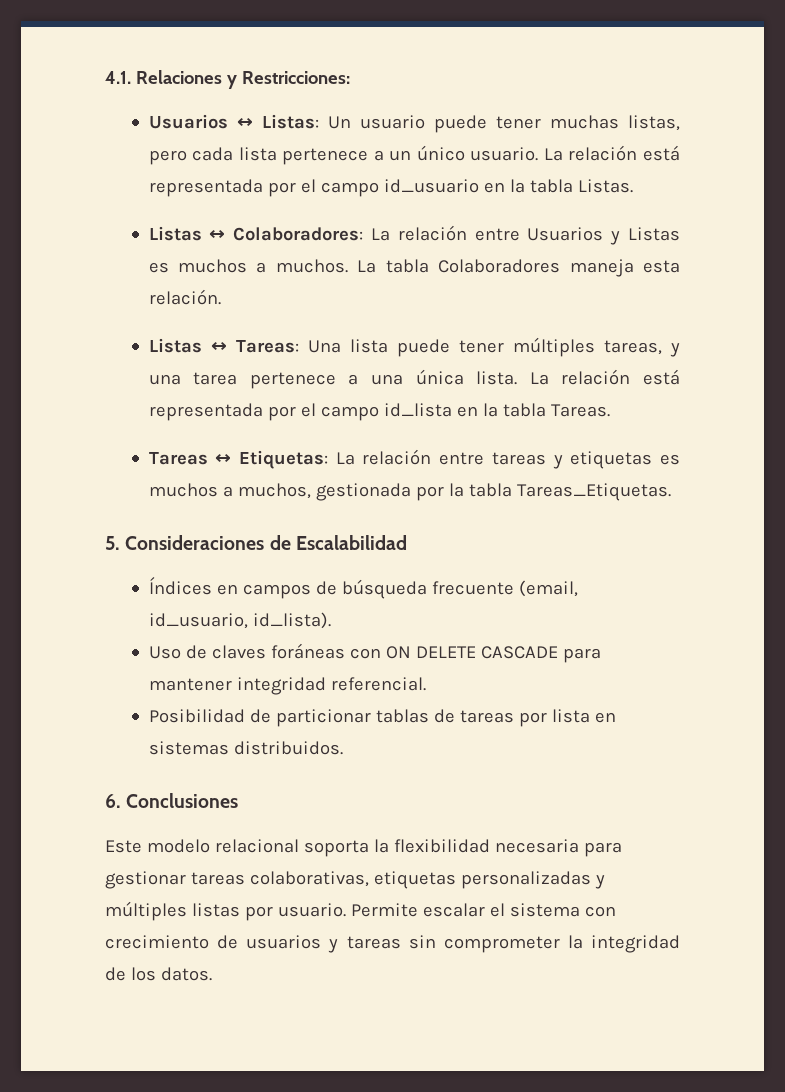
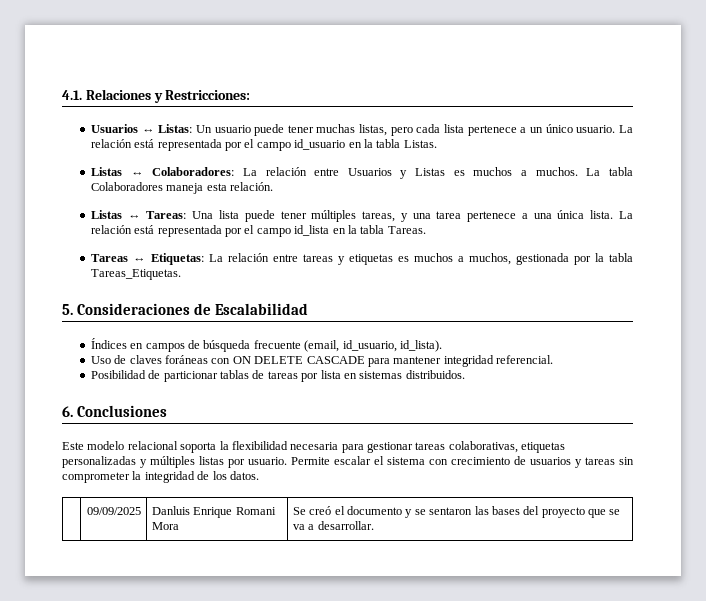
(212, 974) none -> [86,507,141,515] [151,506,276,518] [151,522,179,530] [292,506,621,518] [292,521,374,530] // | 09/09/2025 | Danluis Enrique Romani Mora | Se creó el documento y se sentaron las bases del proyecto que se va a desarrollar.

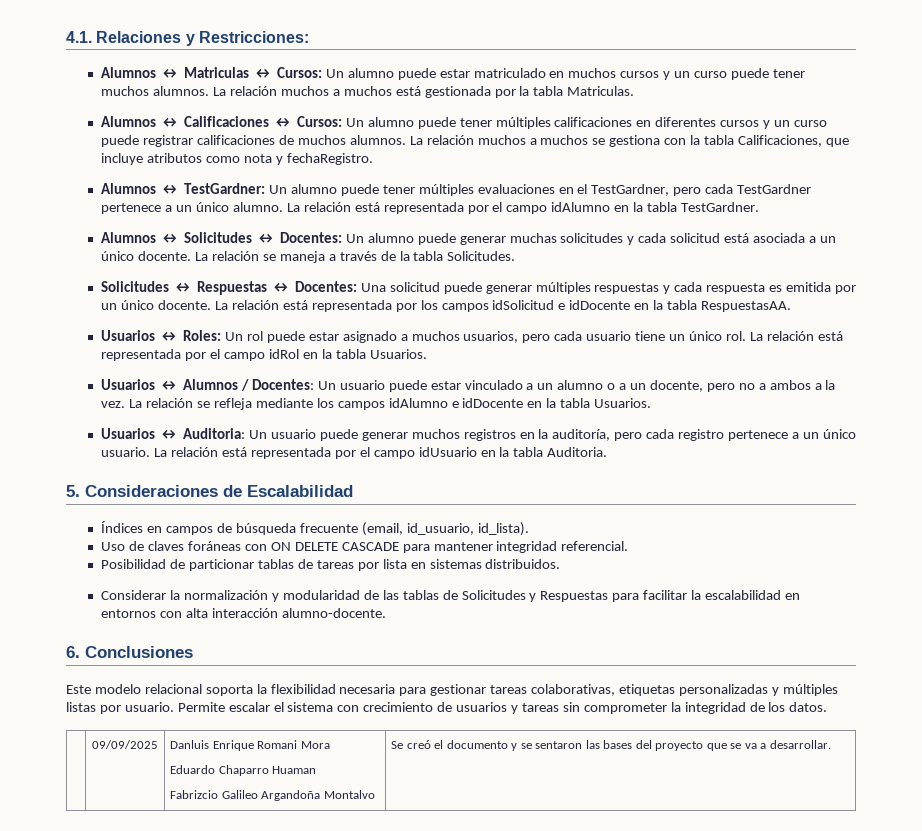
[90,124,465,136] Usuarios ↔ Listas: Un usuario puede tener muchas listas, pero cada lista -> [101,67,805,80] [101,86,635,98] [101,116,827,129] [101,135,849,147] [101,153,373,165] [101,183,812,196] [101,202,759,214] [101,232,836,245] [101,251,516,263] [101,281,856,295] [101,300,791,312] [101,330,843,343] [101,349,427,361] [101,379,836,392] [101,398,652,410] [101,428,725,441] Alumnos ↔ Matriculas ↔ Cursos: Un alumno puede estar matriculado en muchos cursos y un curso puede tener muchos alumnos. La relación muchos a muchos está gestionada por la tabla Matriculas. // Alumnos ↔ Calificaciones ↔ Cursos: Un alumno puede tener múltiples calificaciones en diferentes cursos y un curso puede registrar calificaciones de muchos alumnos. La relación muchos a muchos se gestiona con la tabla Calificaciones, que incluye atributos como nota y fechaRegistro. // Alumnos ↔ TestGardner: Un alumno puede tener múltiples evaluaciones en el TestGardner, pero cada TestGardner pertenece a un único alumno. La relación está representada por el campo idAlumno en la tabla TestGardner. // Alumnos ↔ Solicitudes ↔ Docentes: Un alumno puede generar muchas solicitudes y cada solicitud está asociada a un único docente. La relación se maneja a través de la tabla Solicitudes. // Solicitudes ↔ Respuestas ↔ Docentes: Una solicitud puede generar múltiples respuestas y cada respuesta es emitida por un único docente. La relación está representada por los campos idSolicitud e idDocente en la tabla RespuestasAA. // Usuarios ↔ Roles: Un rol puede estar asignado a muchos usuarios, pero cada usuario tiene un único rol. La relación está representada por el campo idRol en la tabla Usuarios. // Usuarios ↔ Alumnos / Docentes: Un usuario puede estar vinculado a un alumno o a un docente, pero no a ambos a la vez. La relación se refleja mediante los campos idAlumno e idDocente en la tabla Usuarios. // Usuarios ↔ Auditoria: Un usuario puede generar muchos registros en la auditoría, pero cada registro
[294,139,437,150] [90,167,634,179] [90,182,274,194] [90,210,633,222] [90,225,426,237] [90,253,633,265] [90,269,181,280] id_usuario en la tabla Listas. // Listas ↔ Colaboradores: La relación entre Usuarios y Listas es muchos a muchos. La tabla Colaboradores maneja esta relación. // Listas ↔ Tareas: Una lista puede tener múltiples tareas, y una tarea pertenece a una única lista. La relación está representada por el campo id_lista en la tabla Tareas. // Tareas ↔ Etiquetas: La relación entre tareas y etiquetas es muchos a muchos, gestionada por la tabla Tareas_Etiquetas. -> [418,447,608,457] idUsuario en la tabla Auditoria.
(465, 374) none -> [101,590,800,602] [101,608,386,618] // Considerar la normalización y modularidad de las tablas de Solicitudes y Respuestas para facilitar la escalabilidad en entornos con alta interacción alumno-docente.
(179, 526) none -> [170,765,317,776] [170,790,375,801] // Eduardo Chaparro Huaman // Fabrizcio Galileo Argandoña Montalvo

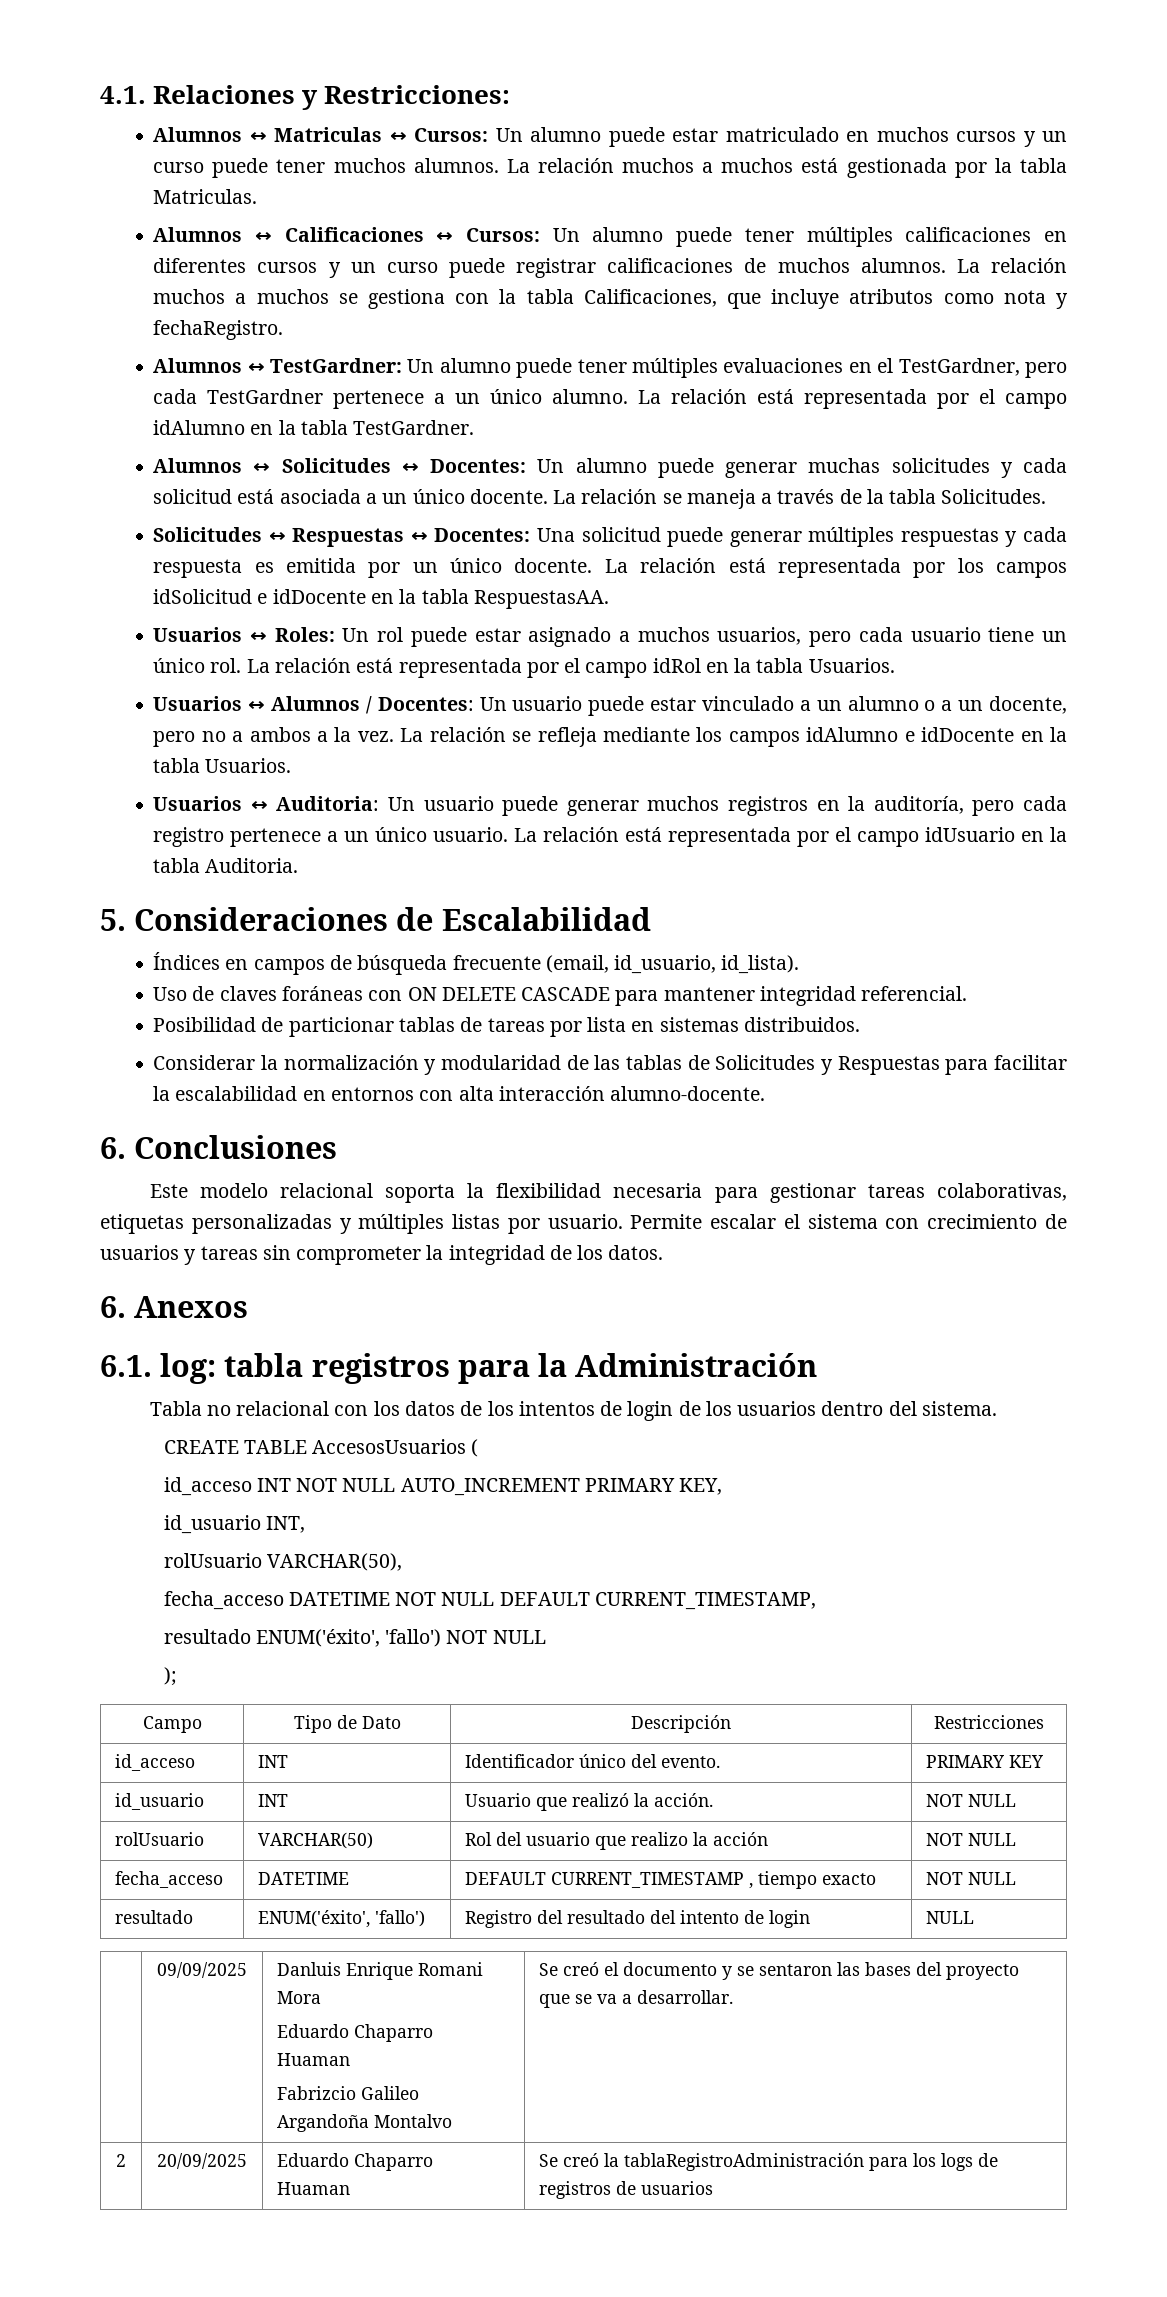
(828, 707) none -> [100,1296,249,1318] [100,1353,818,1384] [149,1401,997,1421] [163,1439,479,1457] [163,1477,723,1496] [163,1515,305,1534] [163,1553,402,1571] [163,1591,816,1610] [163,1629,546,1647] [163,1667,177,1686] [142,1716,202,1733] [293,1715,401,1733] [630,1715,731,1733] [934,1715,1044,1729] [115,1754,196,1771] [258,1755,289,1768] [465,1754,721,1768] [926,1755,1044,1768] [115,1793,205,1810] [258,1794,289,1807] [465,1793,714,1811] [926,1794,1017,1807] [115,1832,205,1846] [258,1832,374,1849] [465,1832,769,1850] [926,1833,1017,1846] [115,1871,224,1888] [258,1872,350,1885] [465,1871,877,1889] [926,1872,1017,1885] [115,1910,194,1924] [258,1910,426,1928] [465,1910,811,1928] [926,1911,975,1924] // 6. Anexos // 6.1. log: tabla registros para la Administración // Tabla no relacional con los datos de los intentos de login de los usuarios dentro del sistema. // CREATE TABLE AccesosUsuarios ( // id_acceso INT NOT NULL AUTO_INCREMENT PRIMARY KEY, // id_usuario INT, // rolUsuario VARCHAR(50), // fecha_acceso DATETIME NOT NULL DEFAULT CURRENT_TIMESTAMP, // resultado ENUM('éxito', 'fallo') NOT NULL // ); // Campo | Tipo de Dato | Descripción | Restricciones // id_acceso | INT | Identificador único del evento. | PRIMARY KEY // id_usuario | INT | Usuario que realizó la acción. | NOT NULL // rolUsuario | VARCHAR(50) | Rol del usuario que realizo la acción | NOT NULL // fecha_acceso | DATETIME | DEFAULT CURRENT_TIMESTAMP , tiempo exacto | NOT NULL // resultado | ENUM('éxito', 'fallo') | Registro del resultado del intento de login | NULL
(831, 744) none -> [116,2154,126,2167] [157,2153,247,2169] [277,2153,434,2171] [277,2182,351,2195] [539,2153,999,2171] [539,2181,714,2199] // 2 | 20/09/2025 | Eduardo Chaparro Huaman | Se creó la tablaRegistroAdministración para los logs de registros de usuarios

